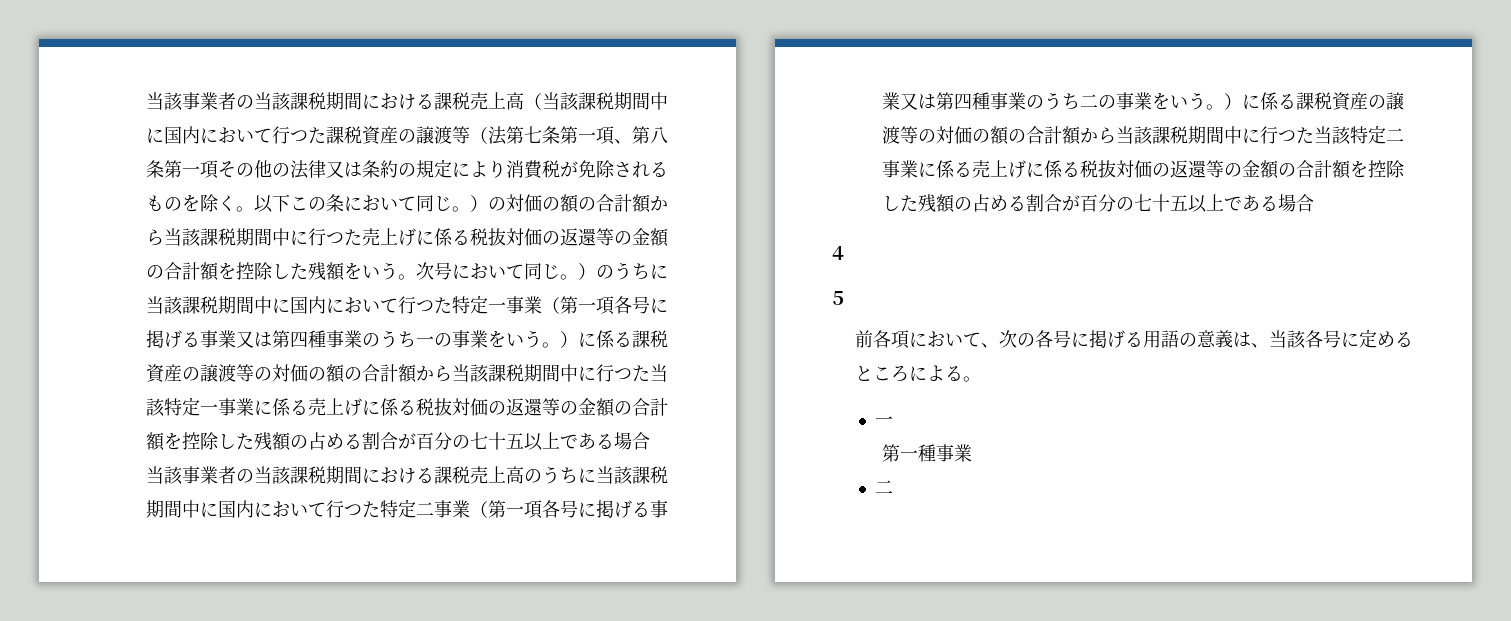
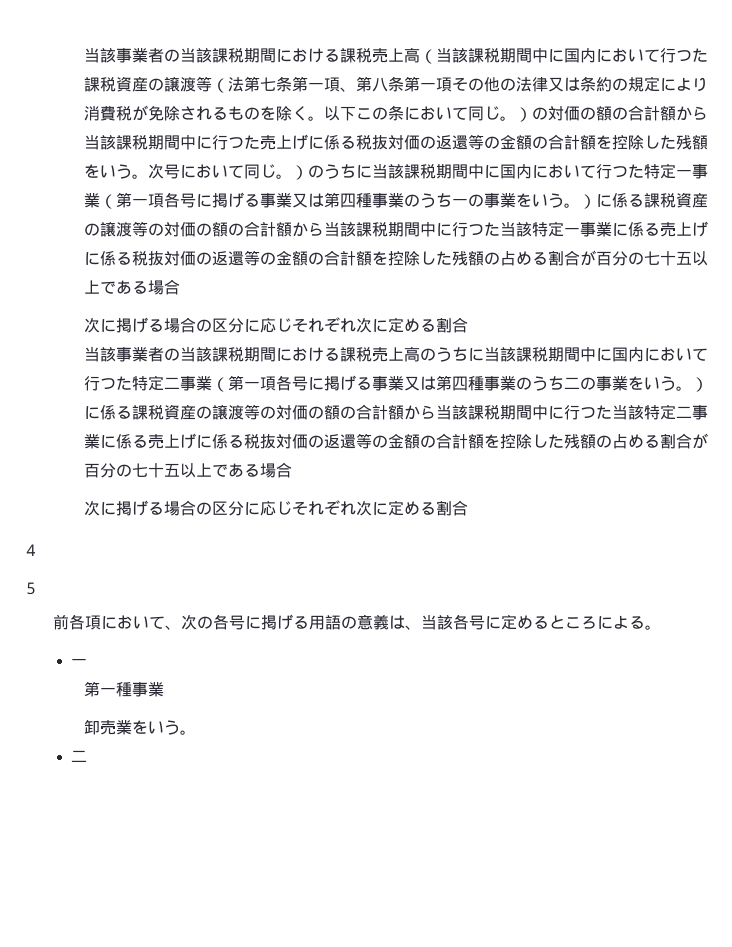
(650, 441) none -> [83,317,468,333] // 次に掲げる場合の区分に応じそれぞれ次に定める割合
(1314, 203) none -> [83,500,468,516] // 次に掲げる場合の区分に応じそれぞれ次に定める割合
(972, 453) none -> [83,720,196,735] // 卸売業をいう。

